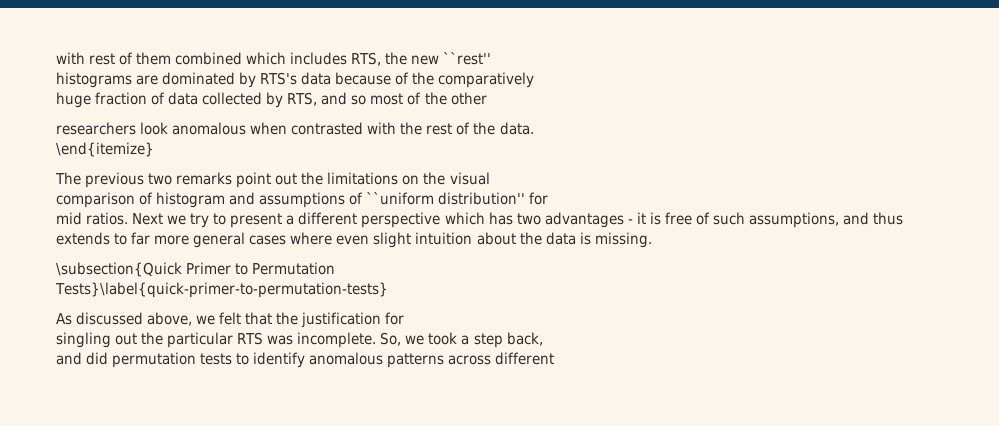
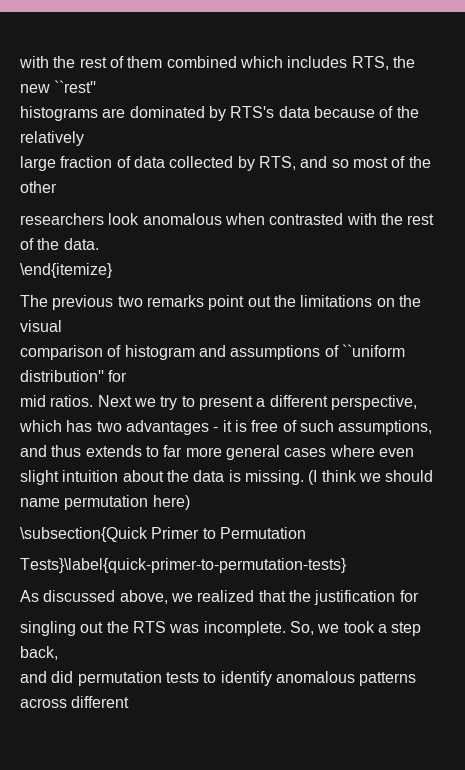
[56,52,85,64] with -> [19,56,76,68] with the
[438,72,535,88] [56,92,91,108] comparatively // huge -> [20,131,84,146] [20,156,56,171] relatively // large
[361,212,441,228] perspective -> [330,395,417,410] perspective,
(652, 240) none -> [308,470,434,485] [20,495,190,510] (I think we should name permutation here)
[219,312,242,325] felt -> [197,590,255,602] realized
[167,332,234,348] particular -> (129, 627) none

